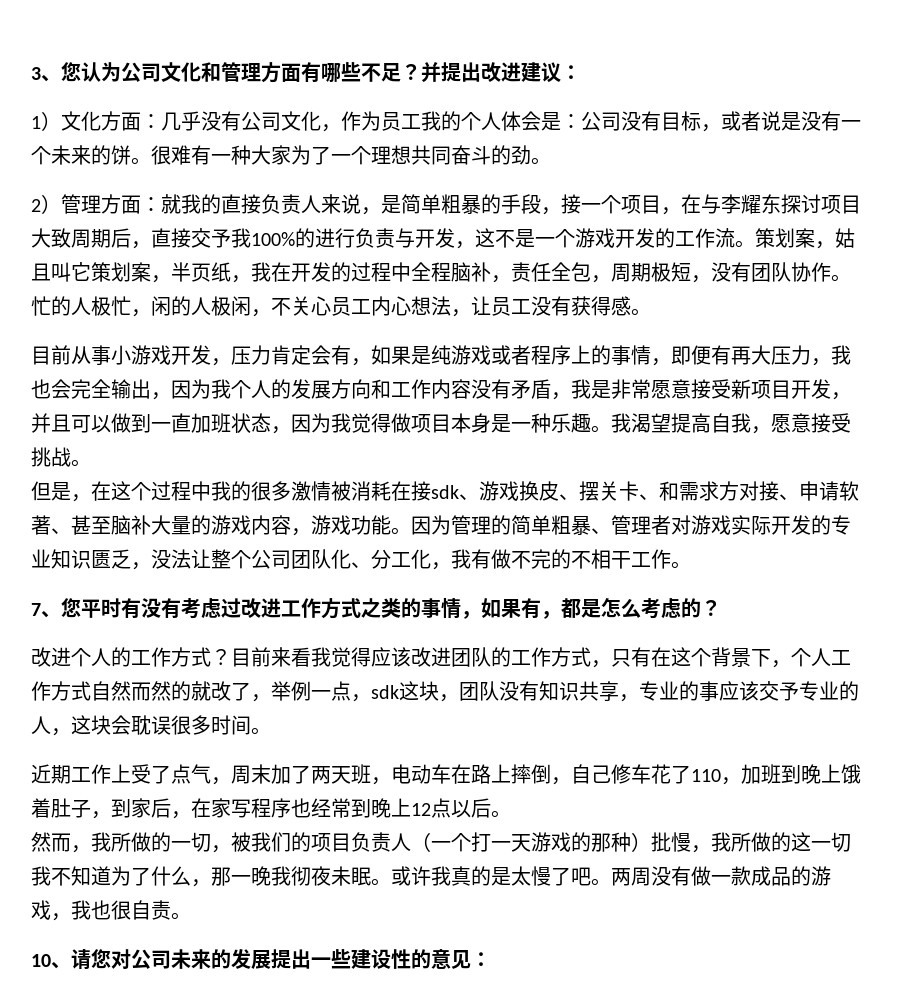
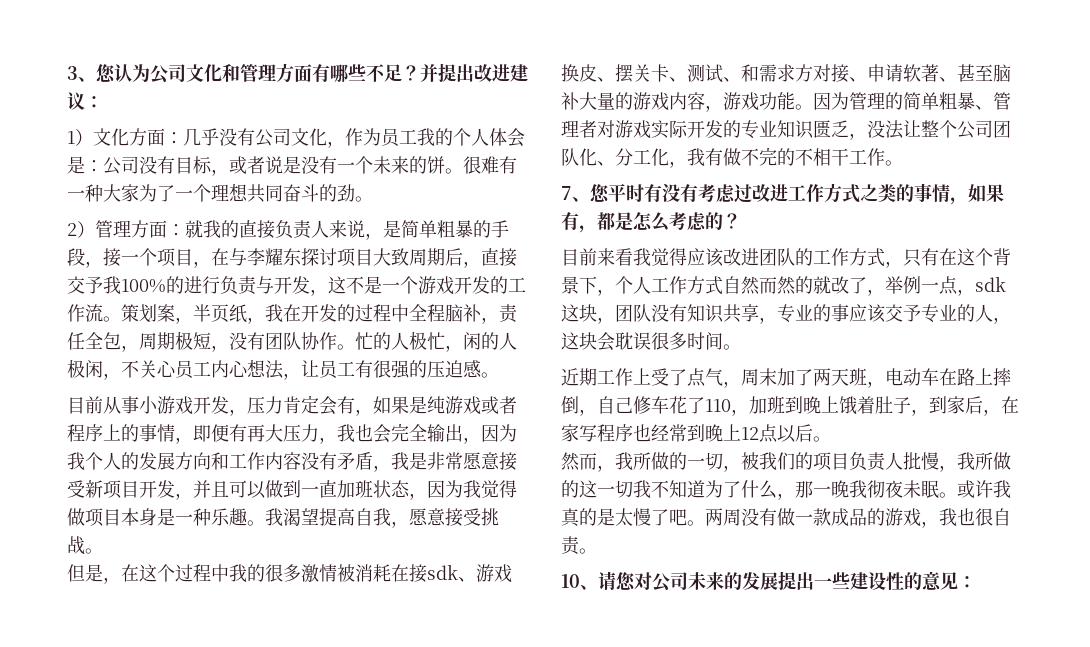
[835,228,855,248] [31,262,171,283] 姑且叫它策划案， -> (193, 320) none
[531,296,611,316] 没有获得 -> [355,360,463,379] 有很强的压迫
(659, 497) none -> [687,64,741,83] 测试、
[31,647,231,667] 改进个人的工作方式？ -> (741, 221) none
[411,832,651,852] （一个打一天游戏的那种） -> (903, 461) none

